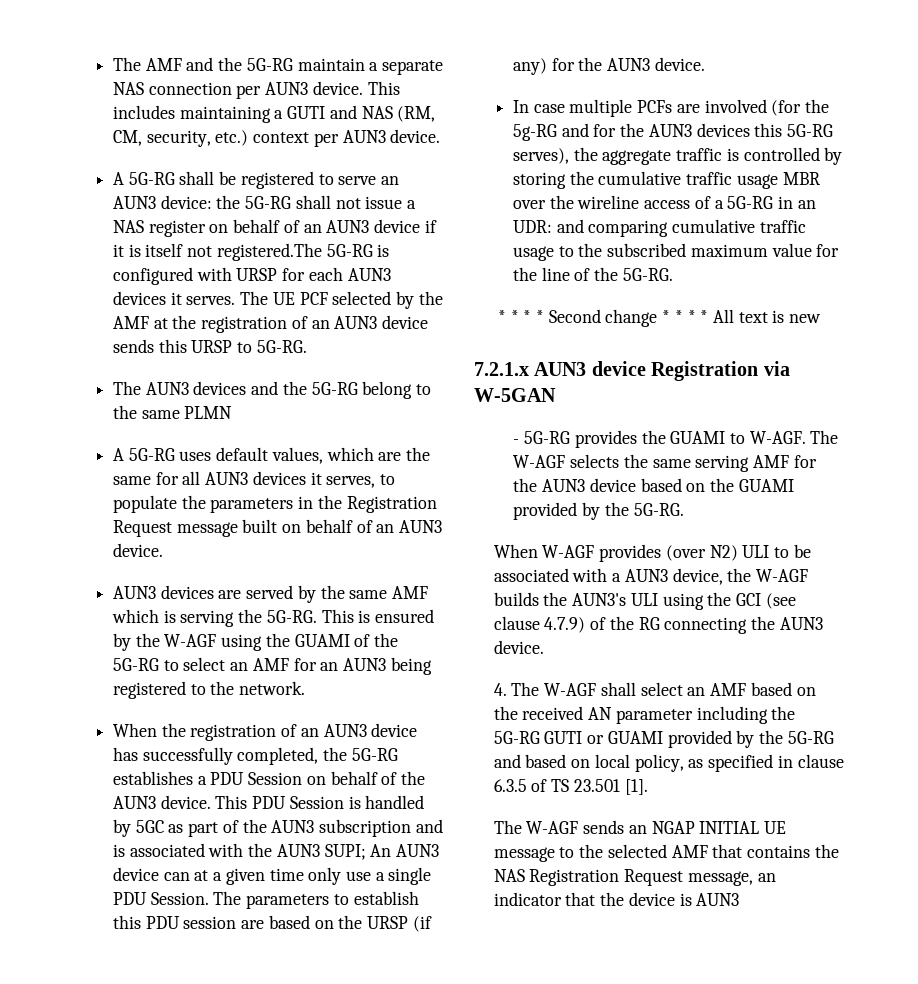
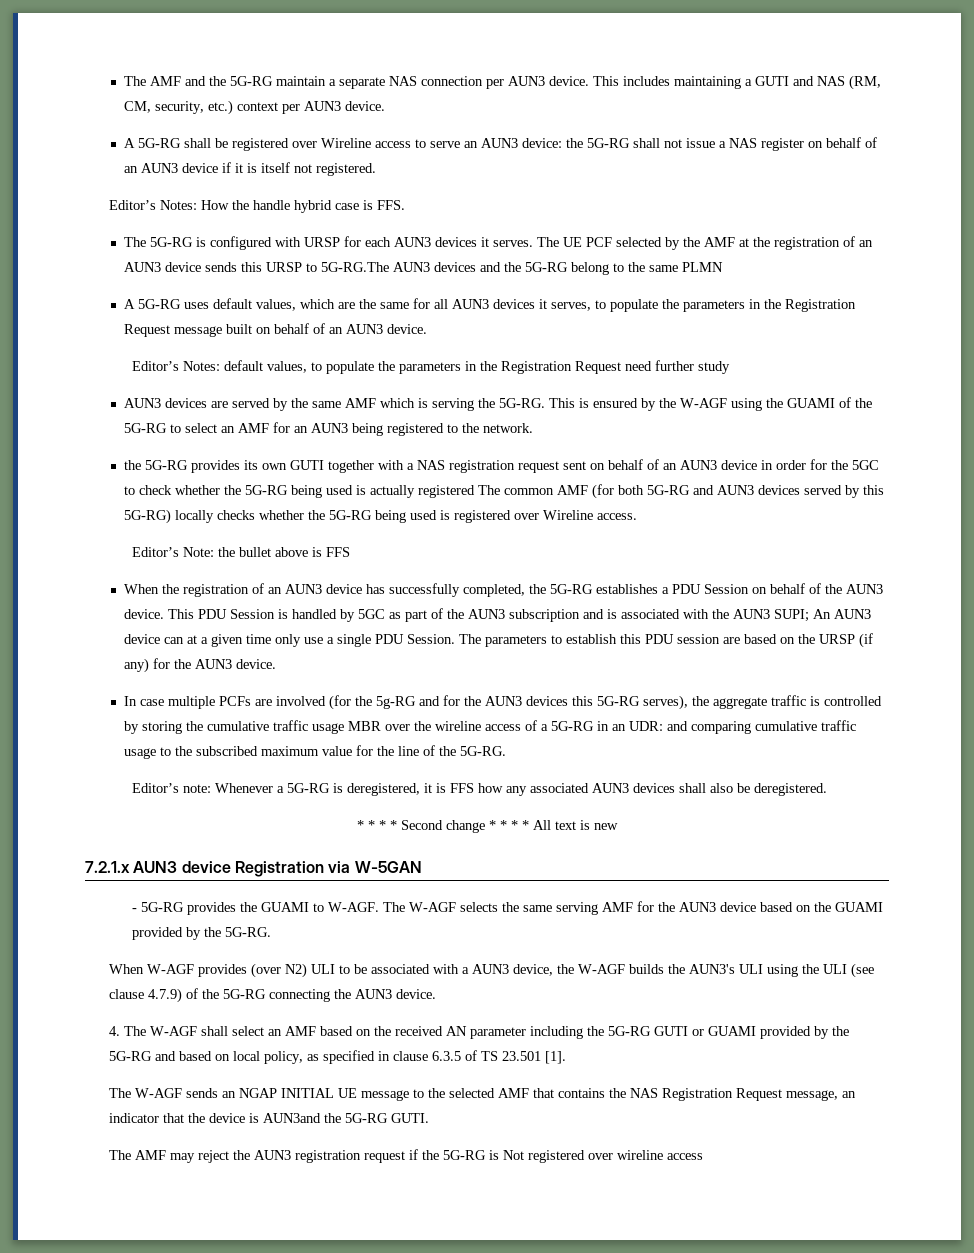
(314, 180) none -> [292,138,412,148] over Wireline access
[216,243,322,261] registered.The -> [316,163,377,176] [108,200,405,213] [124,237,147,247] registered. // Editor’s Notes: How the handle hybrid case is FFS. // The
[256,340,307,353] [112,381,141,395] 5G-RG. // The -> [321,262,390,272] 5G-RG.The
(163, 550) none -> [132,360,731,374] // Editor’s Notes: default values, to populate the parameters in the Registration Request need further study
(306, 688) none -> [124,459,880,473] [124,484,885,499] [124,509,638,524] [132,547,351,557] // the 5G-RG provides its own GUTI together with a NAS registration request sent on behalf of an AUN3 device in order for the 5GC to check whether the 5G-RG being used is actually registered The common AMF (for both 5G-RG and AUN3 devices served by this 5G-RG) locally checks whether the 5G-RG being used is registered over Wireline access. // Editor’s Note: the bullet above is FFS
(673, 274) none -> [132,783,828,796] // Editor’s note: Whenever a 5G-RG is deregistered, it is FFS how any associated AUN3 devices shall also be deregistered.
[736,593,762,606] GCI -> [822,964,847,974] ULI
[638,617,660,630] RG -> [222,989,266,999] 5G-RG
[696,893,740,906] AUN3 -> [262,1113,429,1123] [108,1149,703,1163] AUN3and the 5G-RG GUTI. // The AMF may reject the AUN3 registration request if the 5G-RG is Not registered over wireline access

